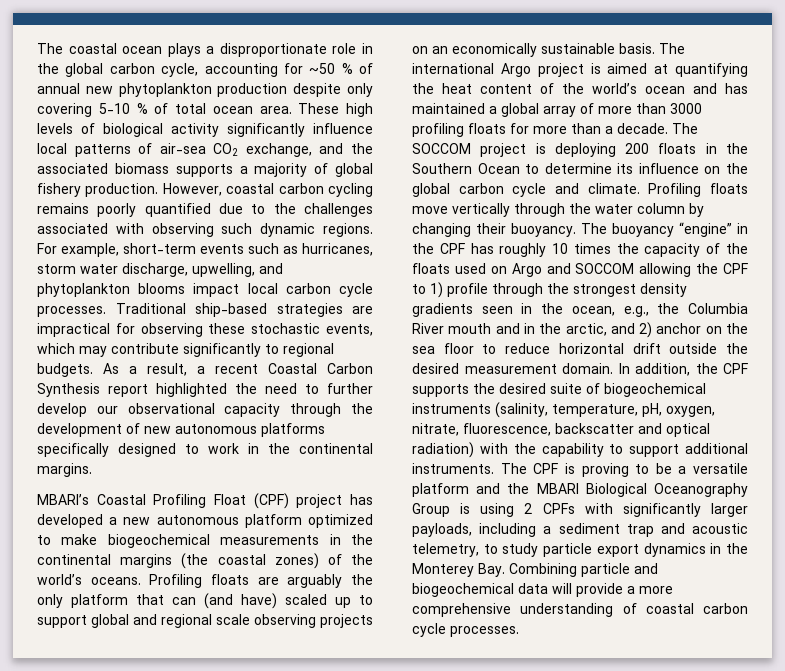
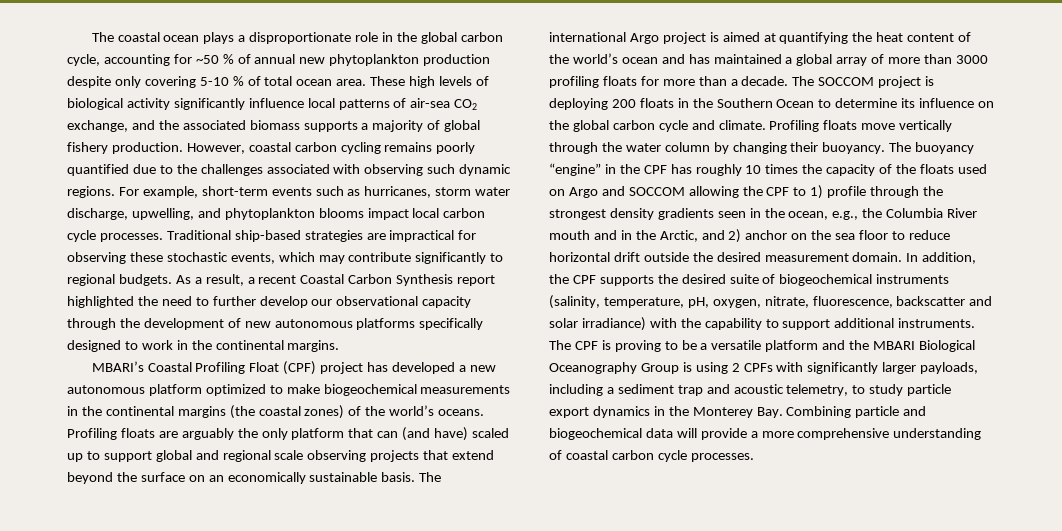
(373, 621) none -> [423,450,495,460] [67,472,185,484] that extend beyond the surface
[565,323,607,336] arctic, -> [659,230,698,242] Arctic,
[666,423,710,437] [412,442,474,458] optical radiation) -> [549,317,646,331] solar irradiance)

